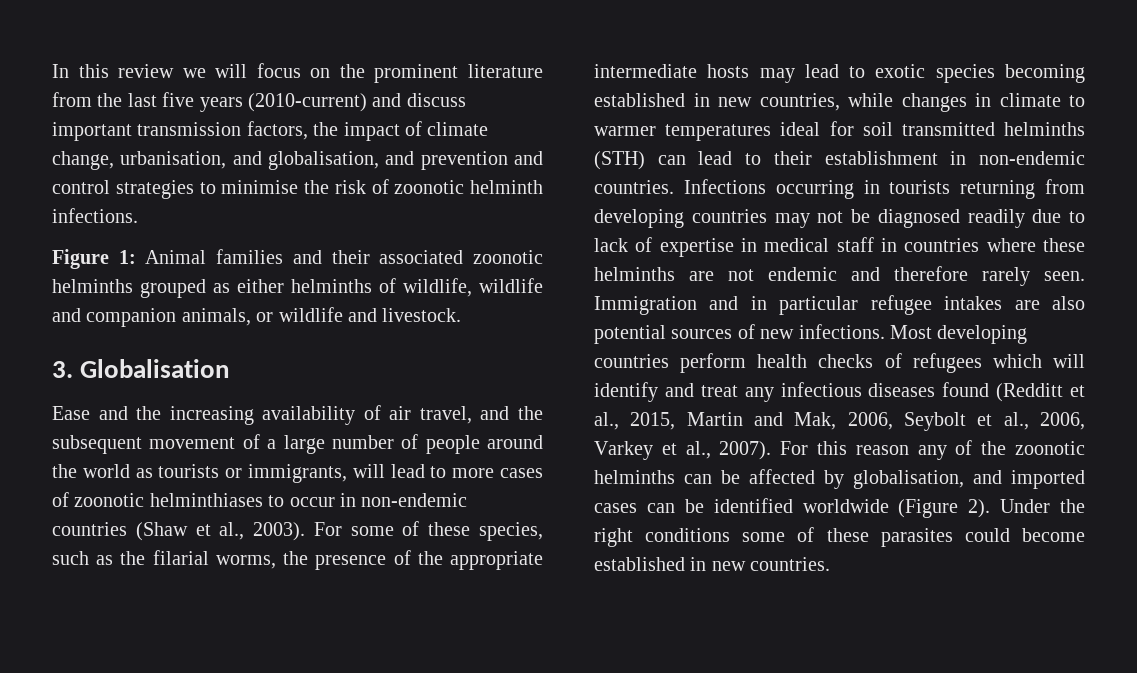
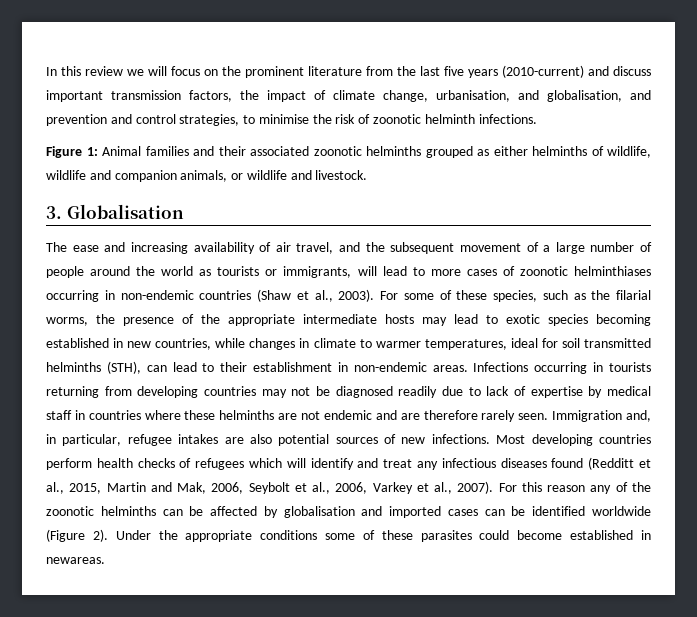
[115,180,194,199] strategies -> [179,114,240,126] strategies,
[52,406,162,420] Ease and the -> [46,242,126,252] The ease and
[268,495,335,507] to occur -> [46,290,99,302] occurring
[665,124,772,141] temperatures -> [424,339,507,350] temperatures,
[594,151,645,170] (STH) -> [106,361,141,374] (STH),
[594,180,674,194] countries. -> [432,365,468,372] areas.
[741,238,757,252] in -> [588,386,603,398] by
(880, 274) none -> [400,413,420,420] are
[709,296,859,315] and in particular -> [626,410,652,422] [46,434,122,446] and, in particular,
[853,470,964,489] globalisation, -> [283,506,355,518] globalisation
[594,528,633,547] right -> [185,530,253,542] appropriate
[711,557,831,571] new countries. -> [46,557,105,564] newareas.

